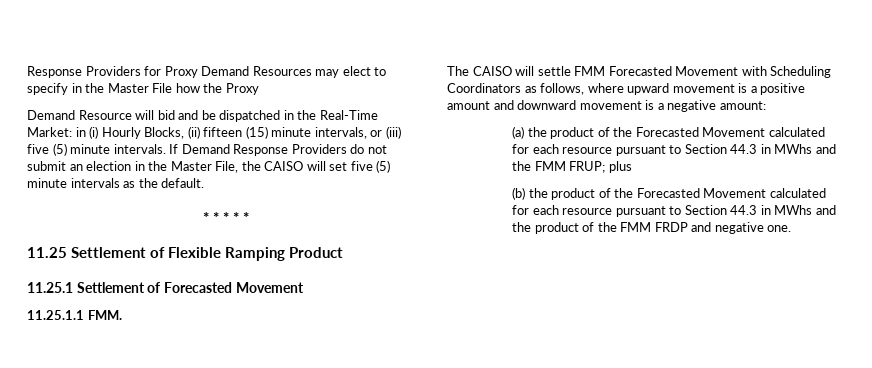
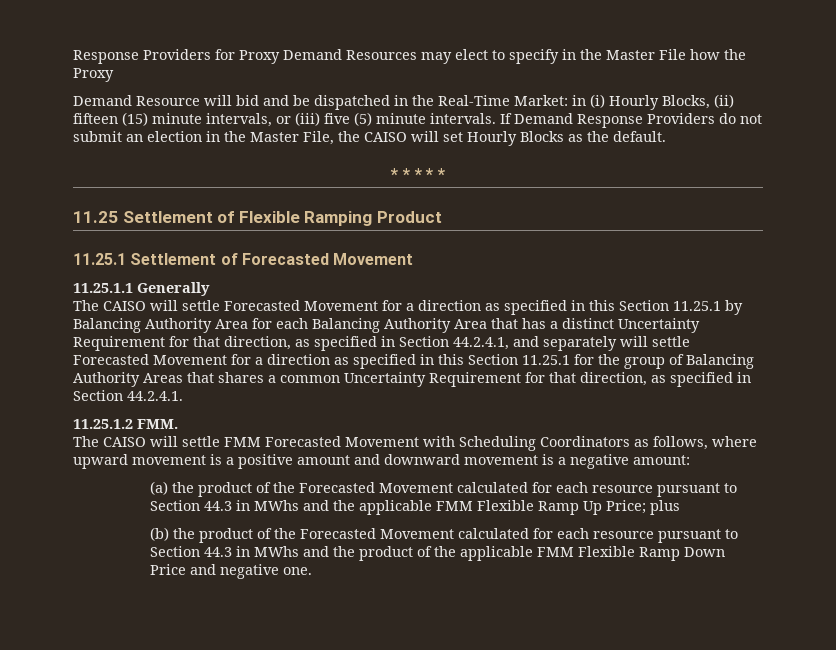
[350,160,391,173] [27,178,120,188] five (5) minute intervals -> [467,131,564,146] Hourly Blocks
(84, 315) none -> [137,282,210,296] [73,300,743,315] [73,318,700,333] [73,336,690,351] [73,354,754,369] [73,372,751,387] [73,390,183,401] [73,419,133,429] Generally // The CAISO will settle Forecasted Movement for a direction as specified in this Section 11.25.1 by Balancing Authority Area for each Balancing Authority Area that has a distinct Uncertainty Requirement for that direction, as specified in Section 44.2.4.1, and separately will settle Forecasted Movement for a direction as specified in this Section 11.25.1 for the group of Balancing Authority Areas that shares a common Uncertainty Requirement for that direction, as specified in Section 44.2.4.1. // 11.25.1.2
[534,161,606,173] FMM FRUP; -> [359,500,647,515] applicable FMM Flexible Ramp Up Price;
[620,222,688,232] FMM FRDP -> [460,546,726,561] [150,564,187,575] applicable FMM Flexible Ramp Down Price

